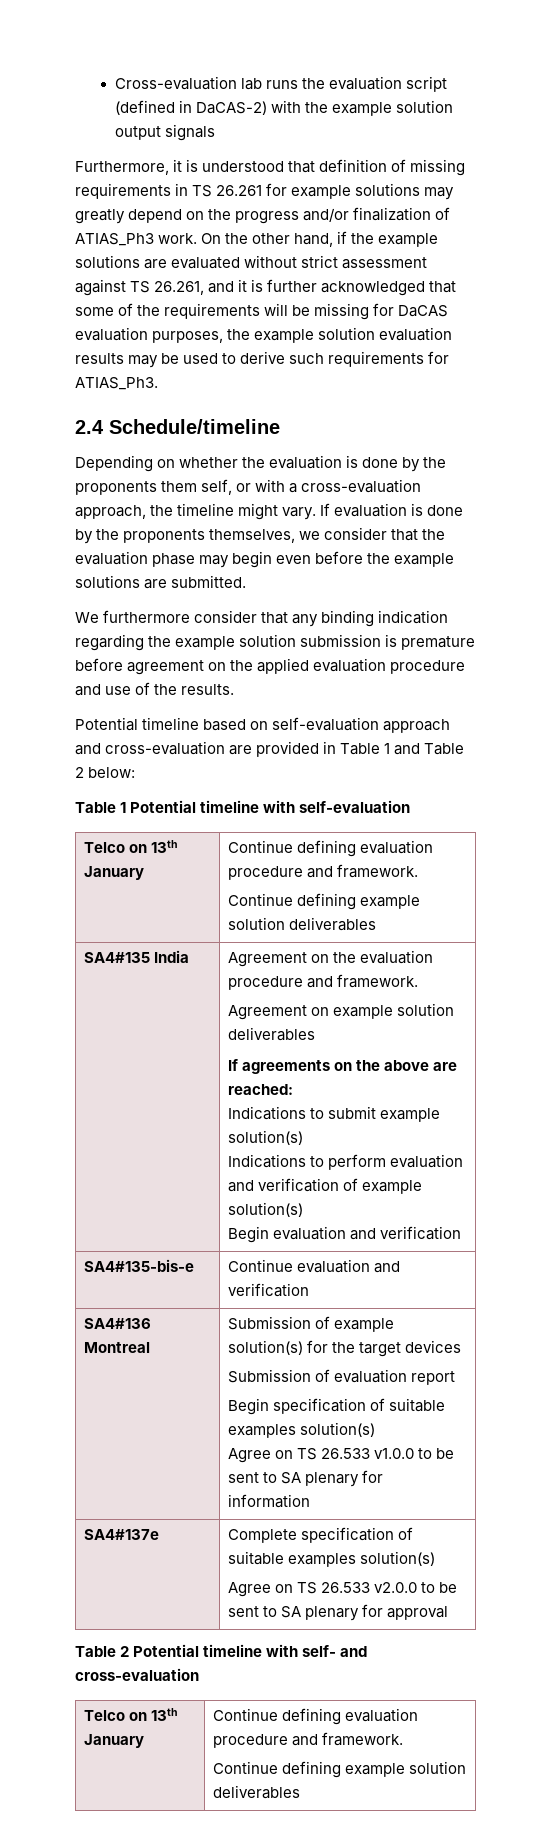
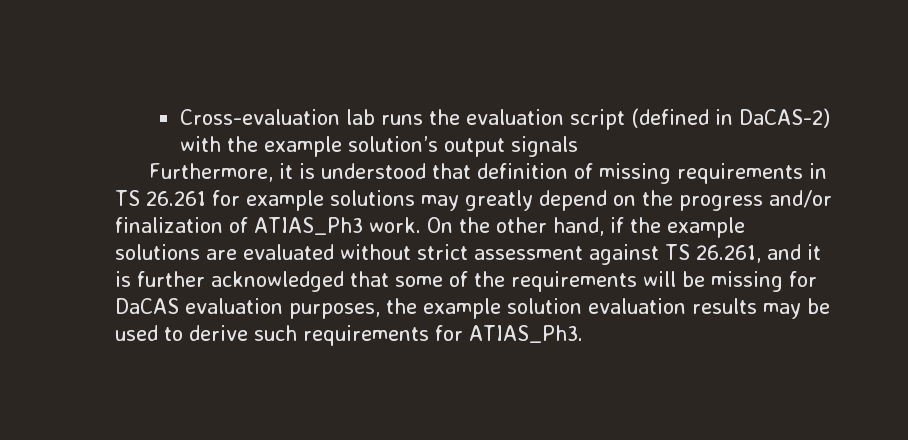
[396,100,454,113] solution -> [348,136,439,152] solution’s
[75,419,280,434] [75,455,447,472] [75,479,422,495] [75,503,464,520] [75,527,446,544] [75,551,455,568] [75,575,247,589] [75,610,449,627] [75,634,476,651] [75,658,466,675] [75,682,235,696] [75,717,451,733] [75,741,465,757] [75,767,136,778] [75,800,411,813] [83,840,178,853] [83,866,144,880] [227,840,433,857] [227,864,418,880] [227,893,420,910] [227,917,376,931] [83,950,189,963] [227,950,433,967] [227,974,418,990] [227,1003,454,1020] [227,1027,315,1041] [227,1059,457,1074] [227,1084,293,1095] [227,1106,440,1122] [227,1130,303,1145] [227,1154,463,1170] [227,1178,422,1194] [227,1202,303,1217] [227,1226,461,1243] [83,1259,194,1272] [227,1259,400,1273] [227,1283,309,1297] [83,1318,151,1329] [83,1342,150,1353] [227,1316,394,1332] [227,1340,461,1357] [227,1369,455,1385] [227,1398,445,1415] [227,1422,375,1438] [227,1448,455,1463] [227,1470,383,1487] [227,1494,310,1508] [83,1529,159,1540] [227,1527,413,1543] [227,1551,435,1567] [227,1582,458,1597] [227,1604,448,1621] [75,1644,368,1657] [75,1668,199,1681] [83,1708,178,1721] [83,1734,144,1748] [212,1708,418,1725] [212,1732,403,1748] [212,1761,466,1778] [212,1785,300,1799] // 2.4 Schedule/timeline // Depending on whether the evaluation is done by the proponents them self, or with a cross-evaluation approach, the timeline might vary. If evaluation is done by the proponents themselves, we consider that the evaluation phase may begin even before the example solutions are submitted. // We furthermore consider that any binding indication regarding the example solution submission is premature before agreement on the applied evaluation procedure and use of the results. // Potential timeline based on self-evaluation approach and cross-evaluation are provided in Table 1 and Table 2 below: // Table 1 Potential timeline with self-evaluation // Telco on 13th January | Continue defining evaluation procedure and framework. // Continue defining example solution deliverables // SA4#135 India | Agreement on the evaluation procedure and framework. // Agreement on example solution deliverables // If agreements on the above are reached: // Indications to submit example solution(s) // Indications to perform evaluation and verification of example solution(s) // Begin evaluation and verification // SA4#135-bis-e | Continue evaluation and verification // SA4#136 Montreal | Submission of example solution(s) for the target devices // Submission of evaluation report // Begin specification of suitable examples solution(s) // Agree on TS 26.533 v1.0.0 to be sent to SA plenary for information // SA4#137e | Complete specification of suitable examples solution(s) // Agree on TS 26.533 v2.0.0 to be sent to SA plenary for approval // Table 2 Potential timeline with self- and cross-evaluation // Telco on 13th January | Continue defining evaluation procedure and framework. // Continue defining example solution deliverables -> (583, 334) none

